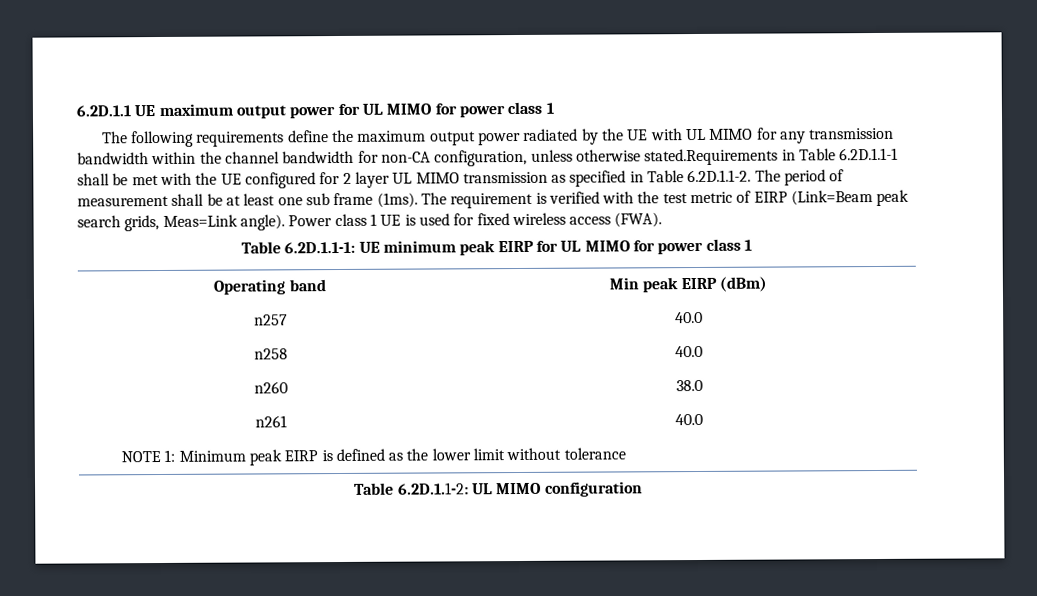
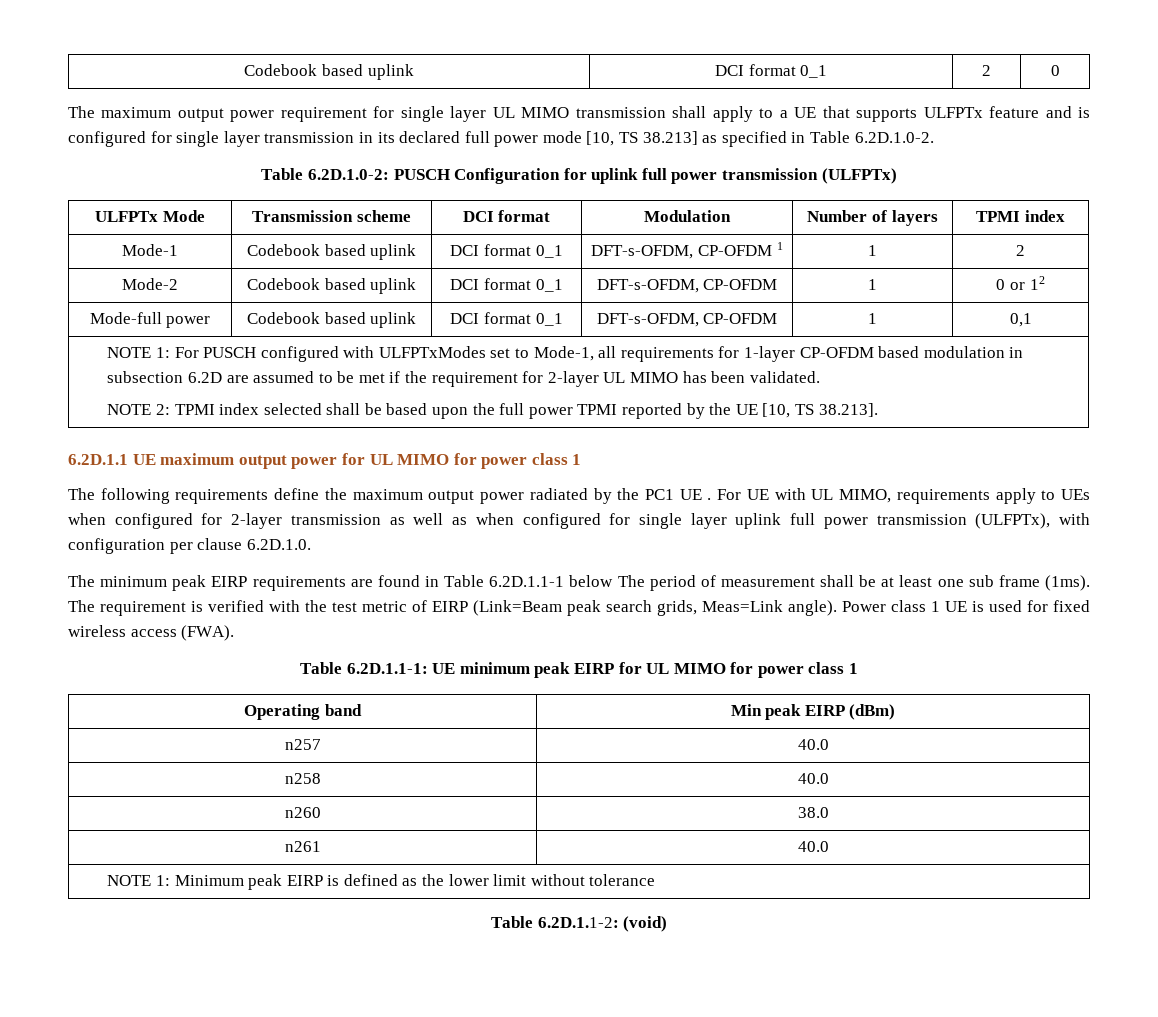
(76, 111) none -> [244,64,414,80] [714,64,828,78] [982,65,991,76] [1050,65,1060,76] [68,106,1090,122] [68,131,934,147] [261,168,897,184] [95,210,205,222] [252,210,411,222] [462,210,551,222] [644,210,731,222] [807,210,938,226] [976,210,1065,222] [122,244,178,256] [246,244,417,260] [450,244,563,258] [591,242,783,259] [868,245,877,256] [1016,245,1025,256] [122,278,178,290] [246,278,417,294] [450,278,563,292] [596,279,778,293] [868,279,877,290] [996,276,1045,290] [89,312,211,328] [246,312,417,328] [450,312,563,326] [596,313,778,327] [868,313,877,324] [1009,313,1032,327] [107,346,1024,362] [107,371,820,387] [107,403,878,419] Codebook based uplink | DCI format 0_1 | 2 | 0 // The maximum output power requirement for single layer UL MIMO transmission shall apply to a UE that supports ULFPTx feature and is configured for single layer transmission in its declared full power mode [10, TS 38.213] as specified in Table 6.2D.1.0-2. // Table 6.2D.1.0-2: PUSCH Configuration for uplink full power transmission (ULFPTx) // ULFPTx Mode | Transmission scheme | DCI format | Modulation | Number of layers | TPMI index // Mode-1 | Codebook based uplink | DCI format 0_1 | DFT-s-OFDM, CP-OFDM 1 | 1 | 2 // Mode-2 | Codebook based uplink | DCI format 0_1 | DFT-s-OFDM, CP-OFDM | 1 | 0 or 12 // Mode-full power | Codebook based uplink | DCI format 0_1 | DFT-s-OFDM, CP-OFDM | 1 | 0,1 // NOTE 1: For PUSCH configured with ULFPTxModes set to Mode-1, all requirements for 1-layer CP-OFDM based modulation in subsection 6.2D are assumed to be met if the requirement for 2-layer UL MIMO has been validated. // NOTE 2: TPMI index selected shall be based upon the full power TPMI reported by the UE [10, TS 38.213]. //
[627,127,895,144] [77,147,899,167] [77,169,752,189] UE with UL MIMO for any transmission bandwidth within the channel bandwidth for non-CA configuration, unless otherwise stated.Requirements in Table 6.2D.1.1-1 shall be met with the UE configured for 2 layer UL MIMO transmission as specified in Table 6.2D.1.1-2. -> [645,488,1091,504] [68,513,1090,529] [68,538,311,554] [68,575,614,591] PC1 UE . For UE with UL MIMO, requirements apply to UEs when configured for 2-layer transmission as well as when configured for single layer uplink full power transmission (ULFPTx), with configuration per clause 6.2D.1.0. // The minimum peak EIRP requirements are found in Table 6.2D.1.1-1 below
[472,481,643,497] UL MIMO configuration -> [623,916,668,932] (void)

